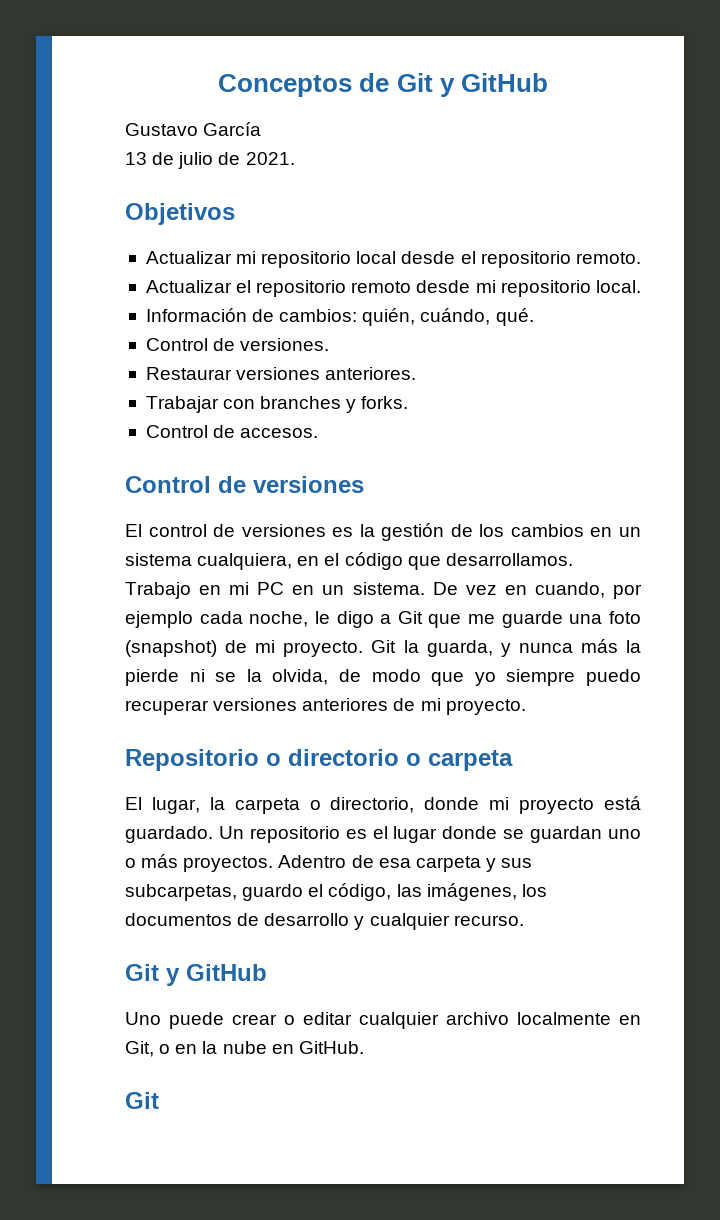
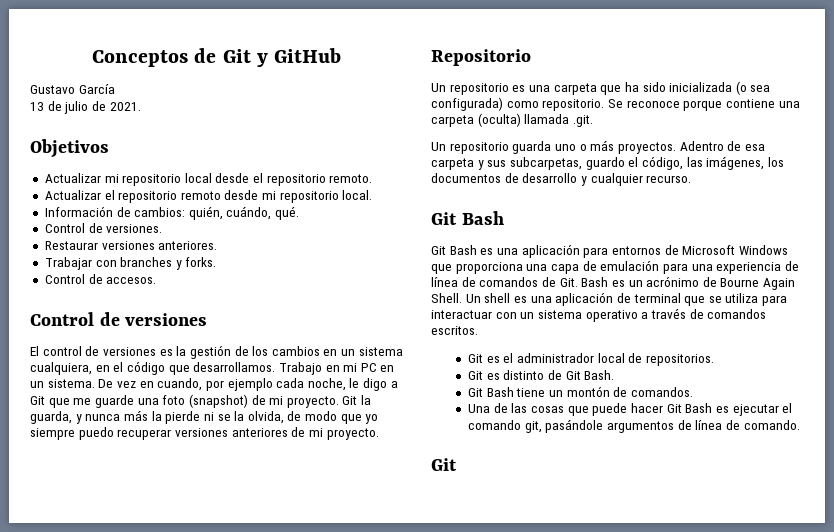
[266,749,513,771] [125,796,642,814] [125,826,603,843] o directorio o carpeta // El lugar, la carpeta o directorio, donde mi proyecto está guardado. Un repositorio es el lugar donde se guardan -> [431,81,771,95] [431,97,800,111] [431,113,593,127] [431,141,552,154] // Un repositorio es una carpeta que ha sido inicializada (o sea configurada) como repositorio. Se reconoce porque contiene una carpeta (oculta) llamada .git. // Un repositorio guarda
[166,964,267,986] [125,1012,641,1029] [125,1041,364,1057] y GitHub // Uno puede crear o editar cualquier archivo localmente en Git, o en la nube en GitHub. -> [461,211,504,225] [431,244,788,258] [431,260,799,274] [431,276,796,290] [431,292,788,306] [431,308,767,322] [431,326,478,335] [468,353,714,366] [468,370,615,380] [468,386,693,397] [468,403,793,416] [468,419,800,433] Bash // Git Bash es una aplicación para entornos de Microsoft Windows que proporciona una capa de emulación para una experiencia de línea de comandos de Git. Bash es un acrónimo de Bourne Again Shell. Un shell es una aplicación de terminal que se utiliza para interactuar con un sistema operativo a través de comandos escritos. // Git es el administrador local de repositorios. // Git es distinto de Git Bash. // Git Bash tiene un montón de comandos. // Una de las cosas que puede hacer Git Bash es ejecutar el comando git, pasándole argumentos de línea de comando.

